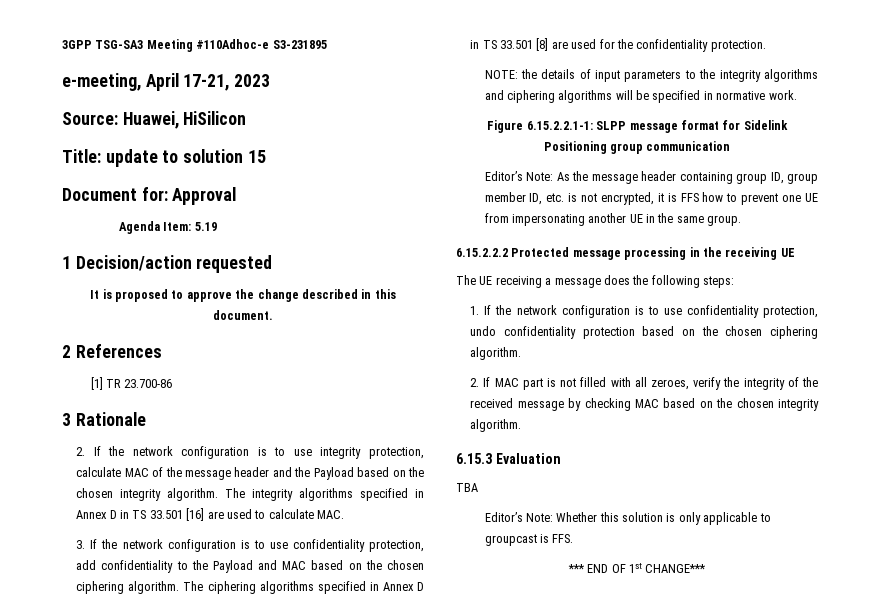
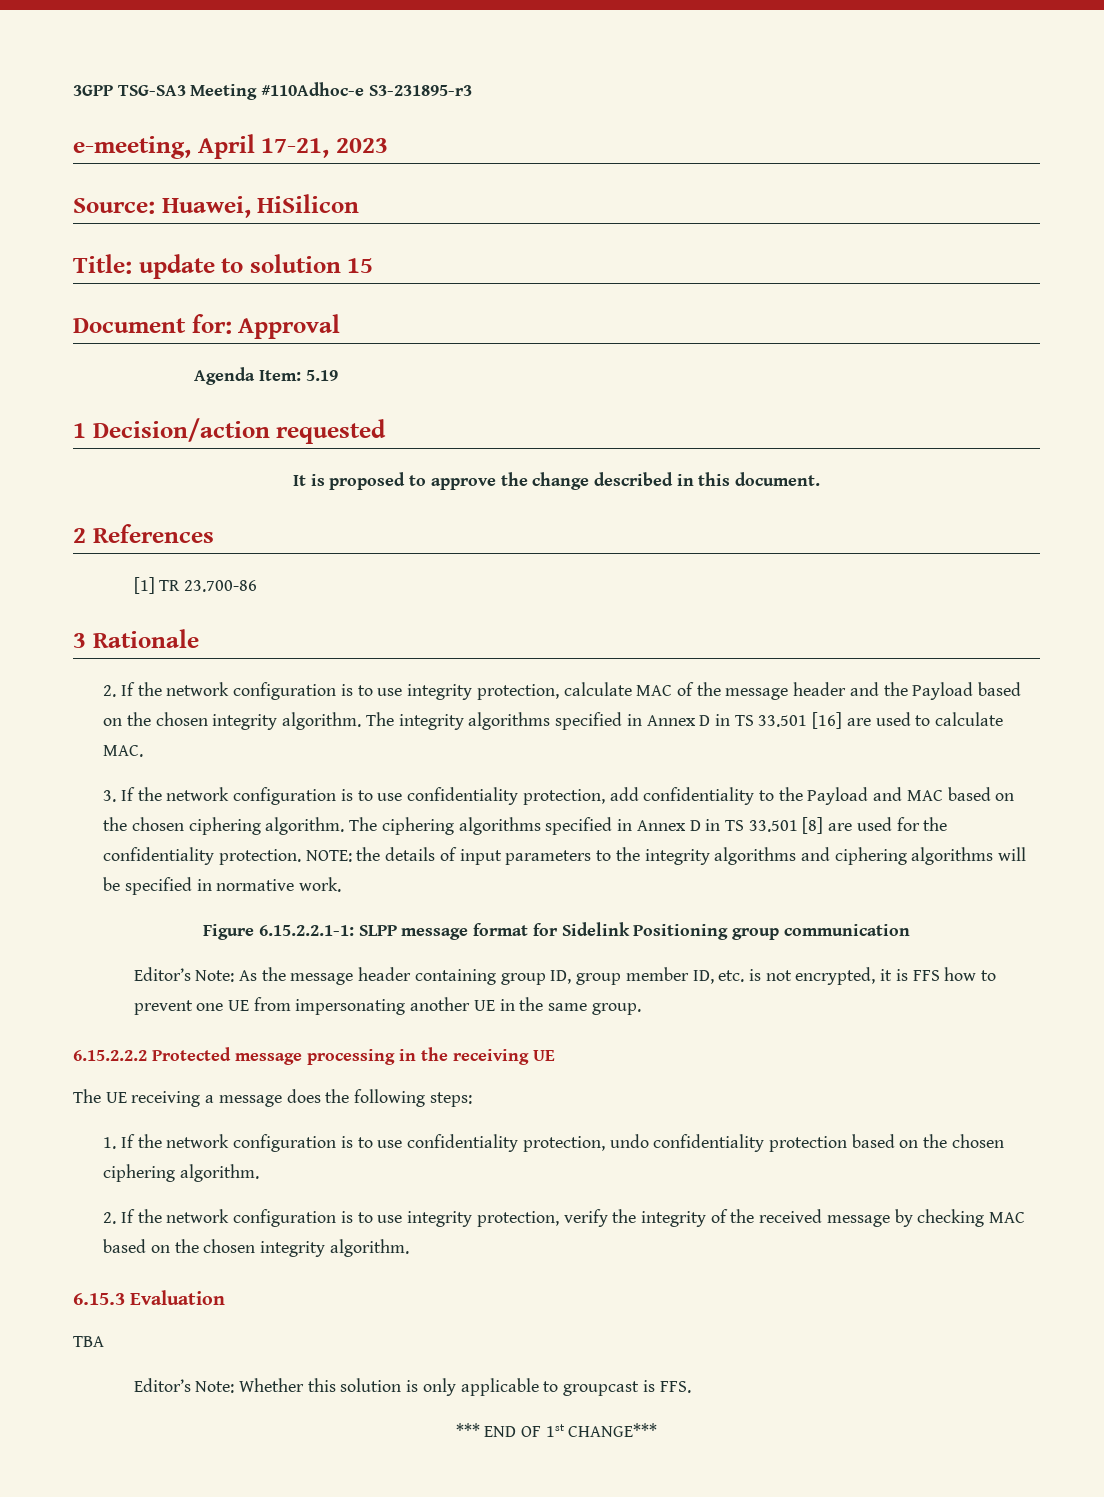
[272,40,327,49] S3-231895 -> [368,85,472,96] S3-231895-r3
(766, 46) // -> (302, 857) none
[494,377,690,390] MAC part is not filled with all zeroes, -> [137,1209,559,1227] the network configuration is to use integrity protection,

